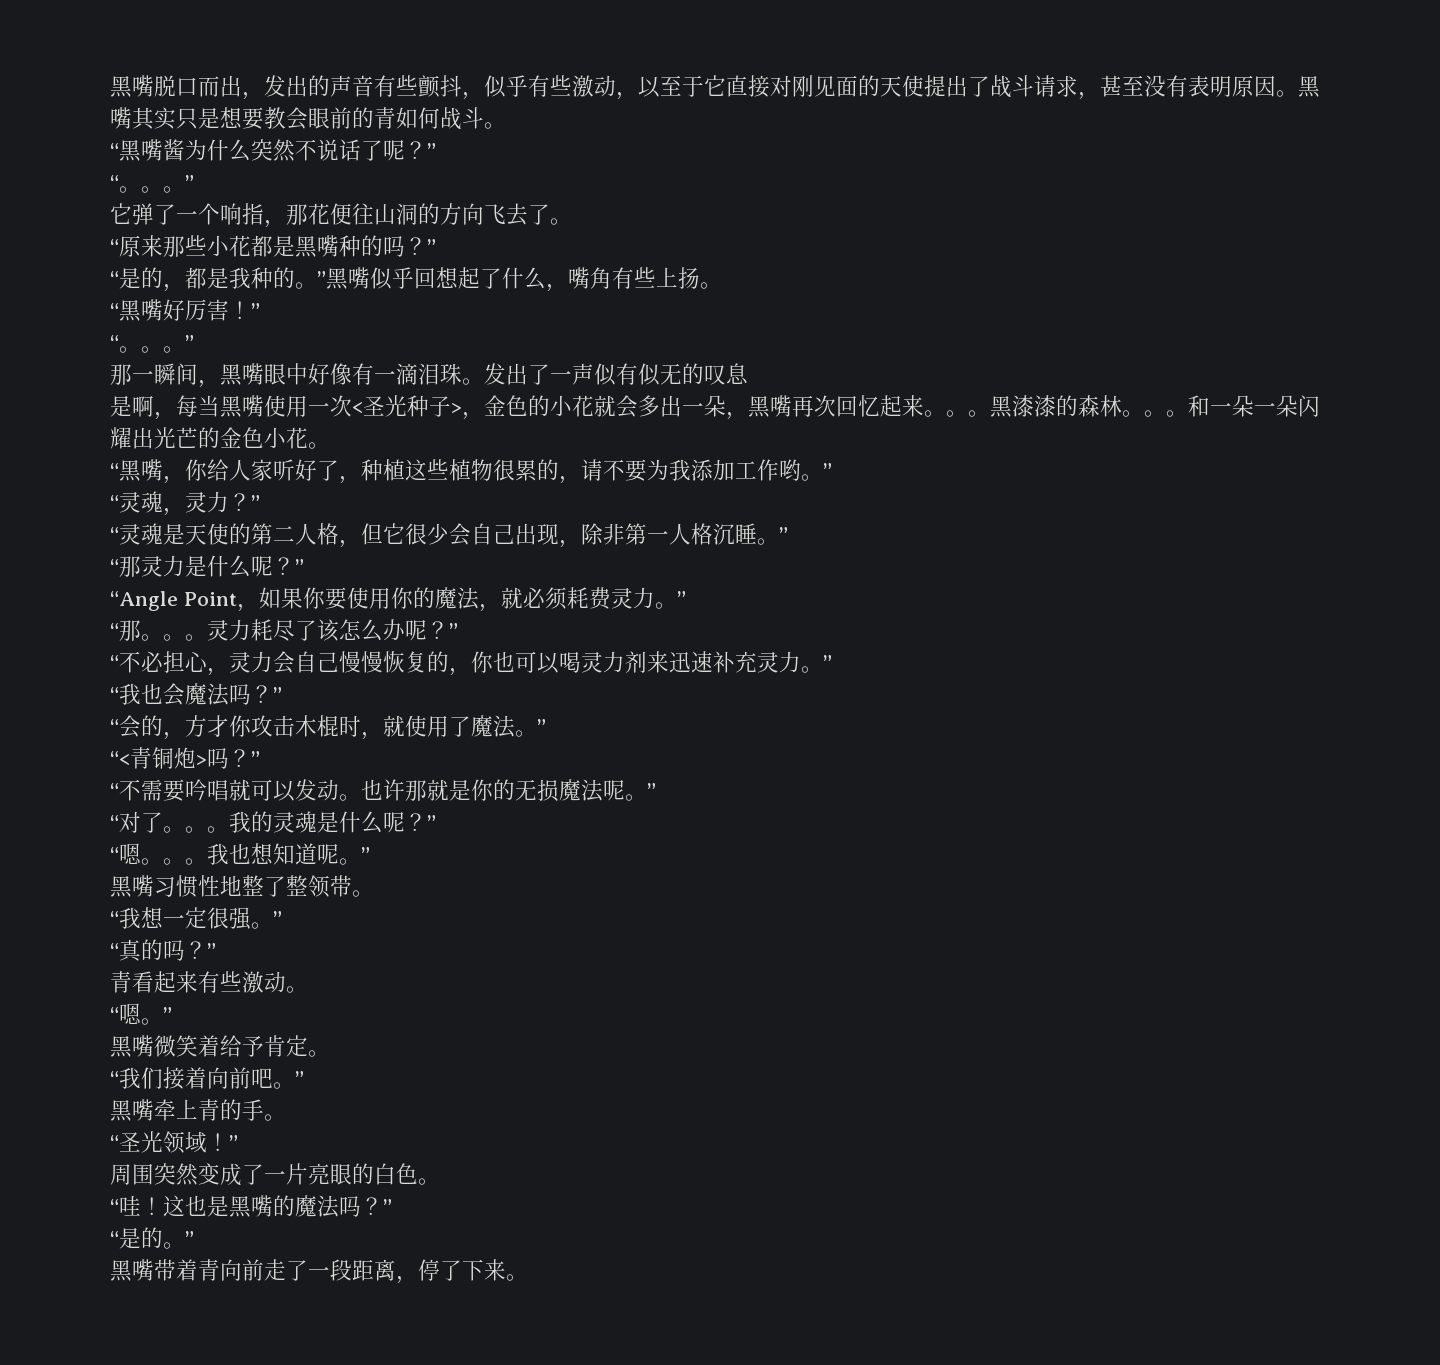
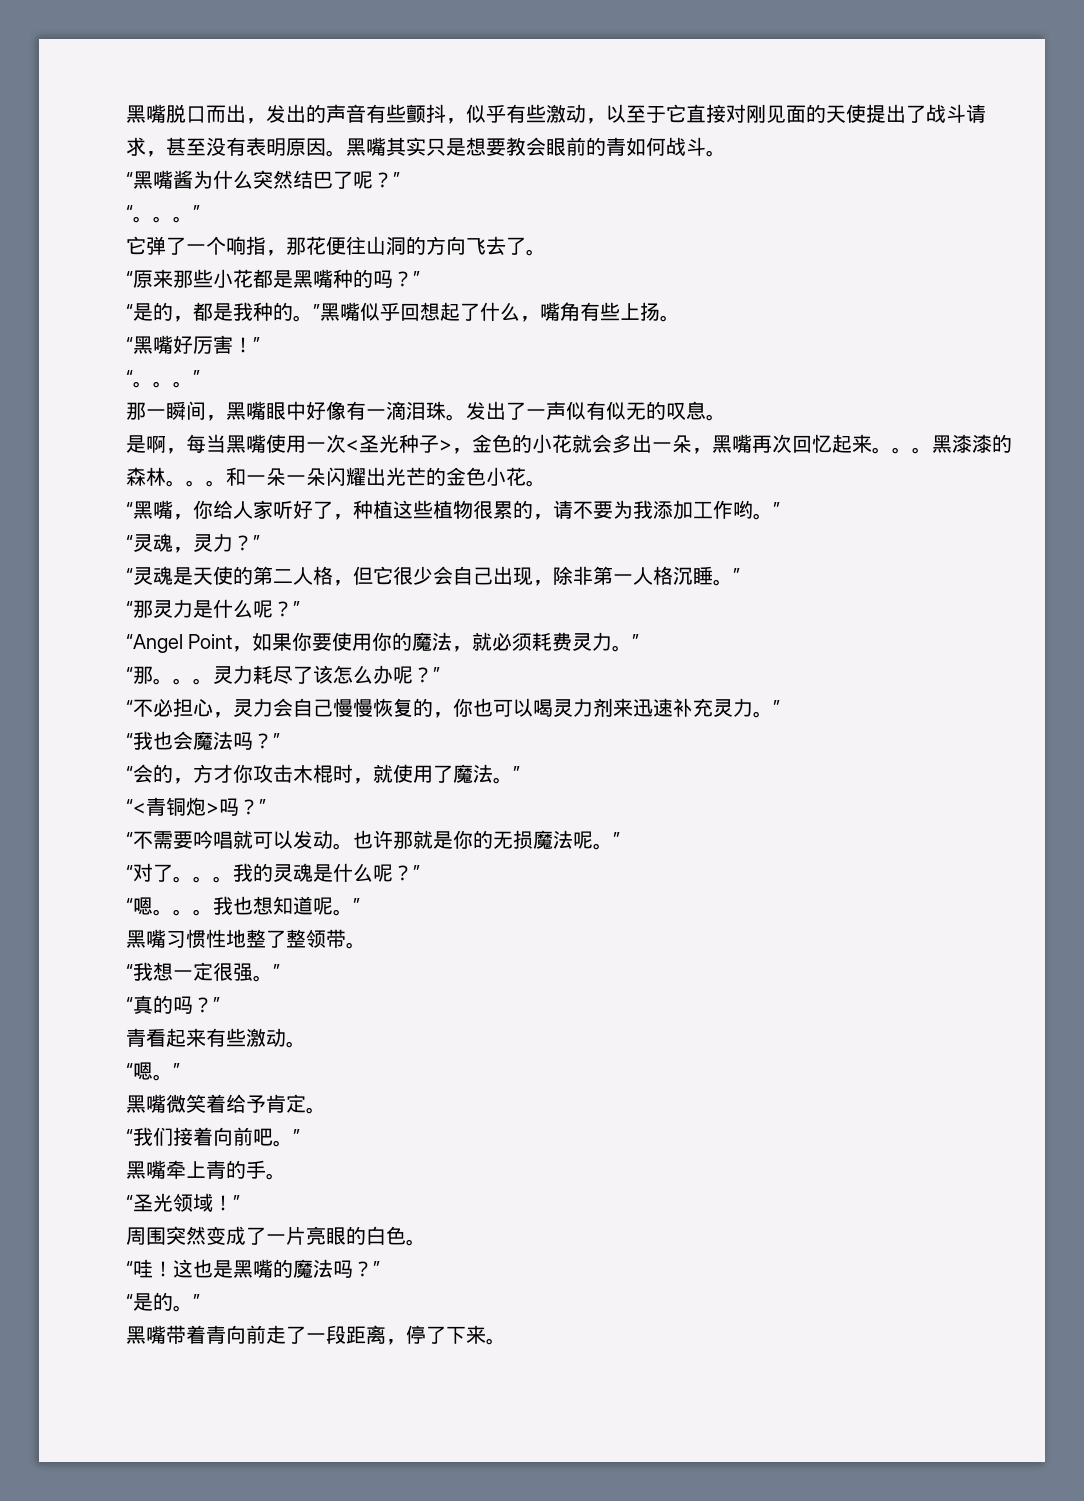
[295,139,361,161] 不说话 -> [293,170,333,189] 结巴
(748, 373) none -> [706,414,726,421] 。
[110,591,178,611] “Angle -> [126,634,183,653] “Angel

